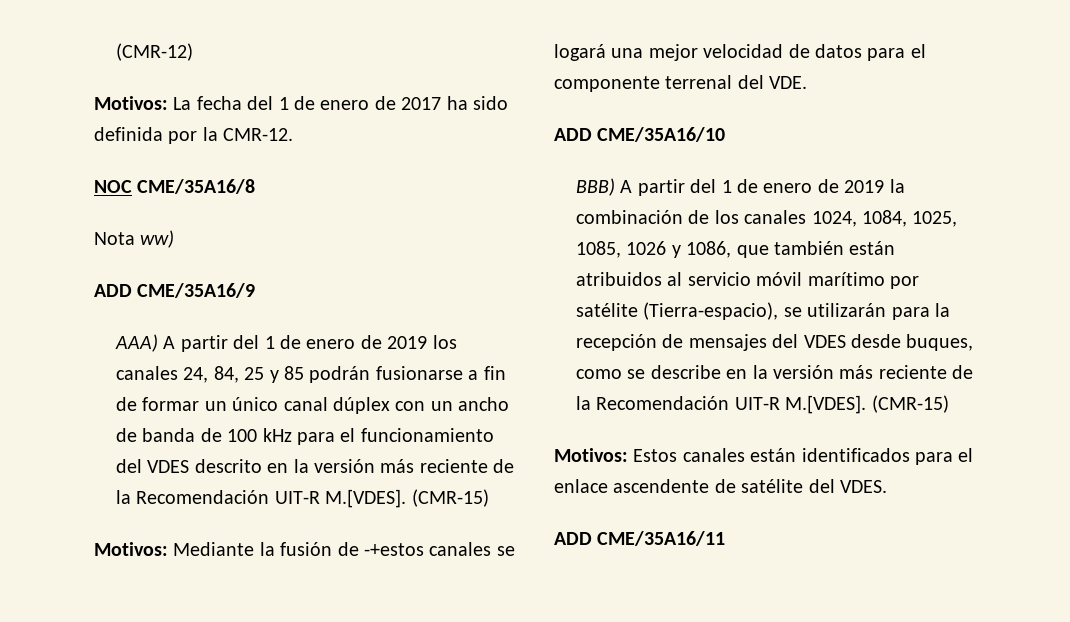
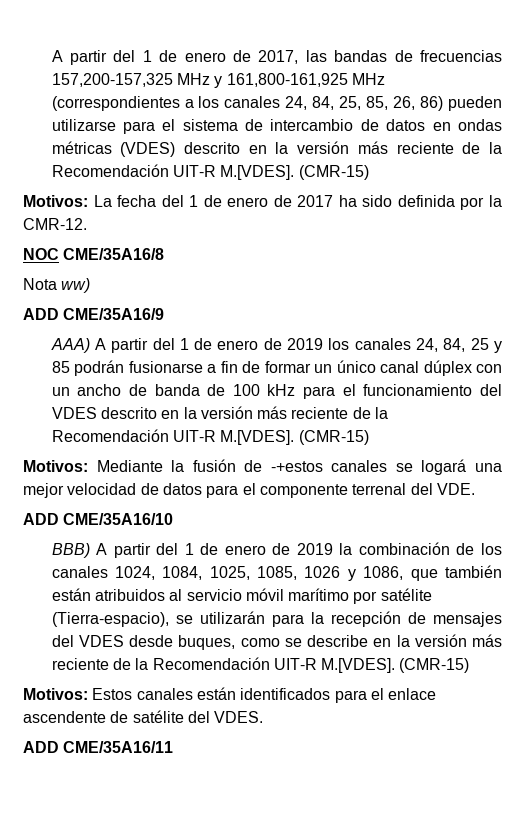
[116,43,194,61] (CMR-12) -> [51,50,503,65] [51,73,385,88] [51,96,503,111] [51,119,502,134] [51,141,503,157] [51,164,369,180] A partir del 1 de enero de 2017, las bandas de frecuencias 157,200-157,325 MHz y 161,800-161,925 MHz (correspondientes a los canales 24, 84, 25, 85, 26, 86) pueden utilizarse para el sistema de intercambio de datos en ondas métricas (VDES) descrito en la versión más reciente de la Recomendación UIT-R M.[VDES]. (CMR-15)

